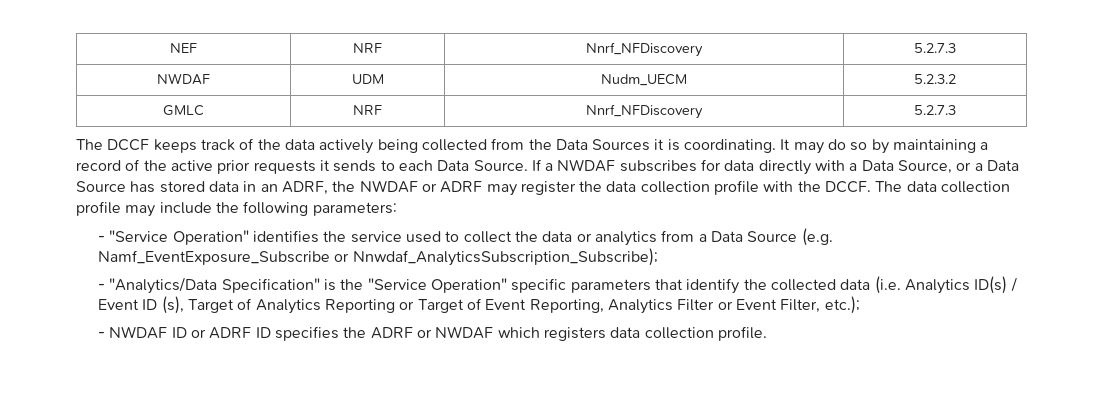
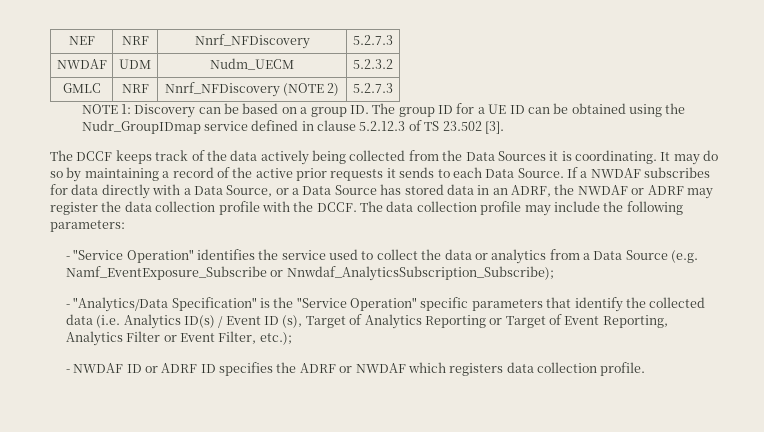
[914,105,956,115] | 5.2.7.3 -> [283,83,340,96] [353,83,393,93] [81,103,686,118] [81,120,504,134] (NOTE 2) | 5.2.7.3 // NOTE 1: Discovery can be based on a group ID. The group ID for a UE ID can be obtained using the Nudr_GroupIDmap service defined in clause 5.2.12.3 of TS 23.502 [3].

